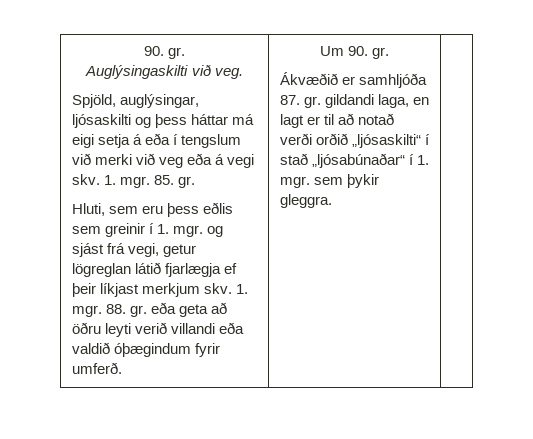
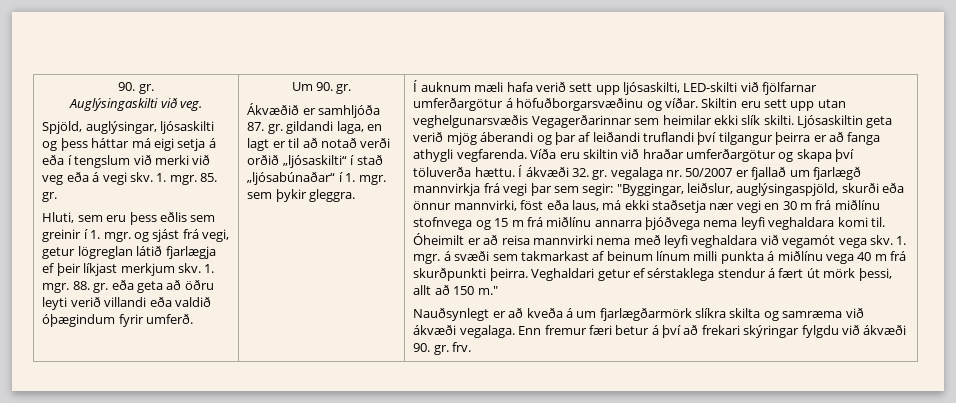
(332, 201) none -> [413,80,818,95] [413,98,846,111] [413,115,893,128] [413,132,881,145] [413,149,855,162] [413,165,861,180] [413,183,905,196] [413,200,880,213] [413,217,885,230] [413,233,907,248] [413,251,907,264] [413,268,892,281] [413,285,498,295] [413,308,864,321] [413,325,907,338] [413,342,472,355] Í auknum mæli hafa verið sett upp ljósaskilti, LED-skilti við fjölfarnar umferðargötur á höfuðborgarsvæðinu og víðar. Skiltin eru sett upp utan veghelgunarsvæðis Vegagerðarinnar sem heimilar ekki slík skilti. Ljósaskiltin geta verið mjög áberandi og þar af leiðandi truflandi því tilgangur þeirra er að fanga athygli vegfarenda. Víða eru skiltin við hraðar umferðargötur og skapa því töluverða hættu. Í ákvæði 32. gr. vegalaga nr. 50/2007 er fjallað um fjarlægð mannvirkja frá vegi þar sem segir: "Byggingar, leiðslur, auglýsingaspjöld, skurði eða önnur mannvirki, föst eða laus, má ekki staðsetja nær vegi en 30 m frá miðlínu stofnvega og 15 m frá miðlínu annarra þjóðvega nema leyfi veghaldara komi til. Óheimilt er að reisa mannvirki nema með leyfi veghaldara við vegamót vega skv. 1. mgr. á svæði sem takmarkast af beinum línum milli punkta á miðlínu vega 40 m frá skurðpunkti þeirra. Veghaldari getur ef sérstaklega stendur á fært út mörk þessi, allt að 150 m." // Nauðsynlegt er að kveða á um fjarlægðarmörk slíkra skilta og samræma við ákvæði vegalaga. Enn fremur færi betur á því að frekari skýringar fylgdu við ákvæði 90. gr. frv.

